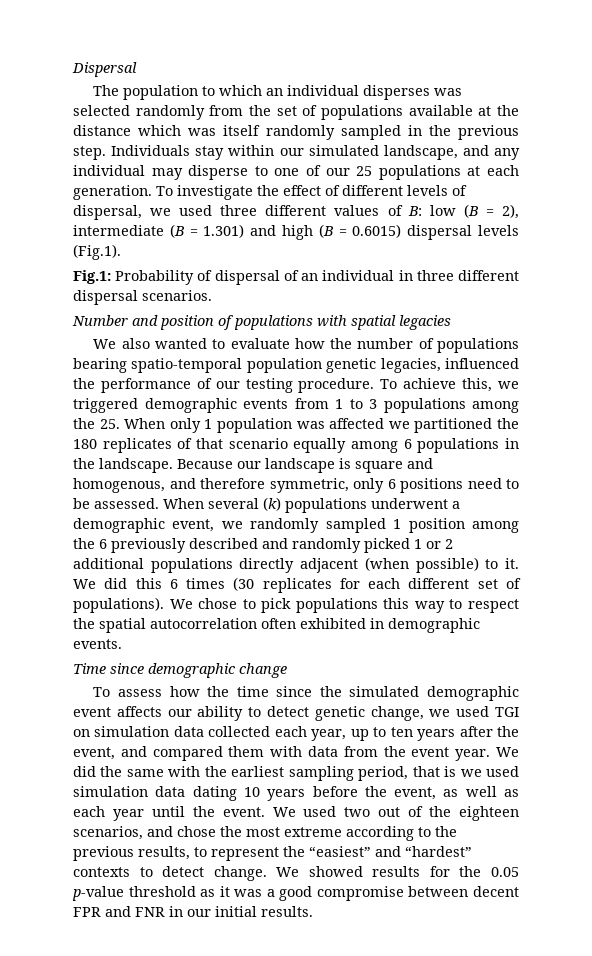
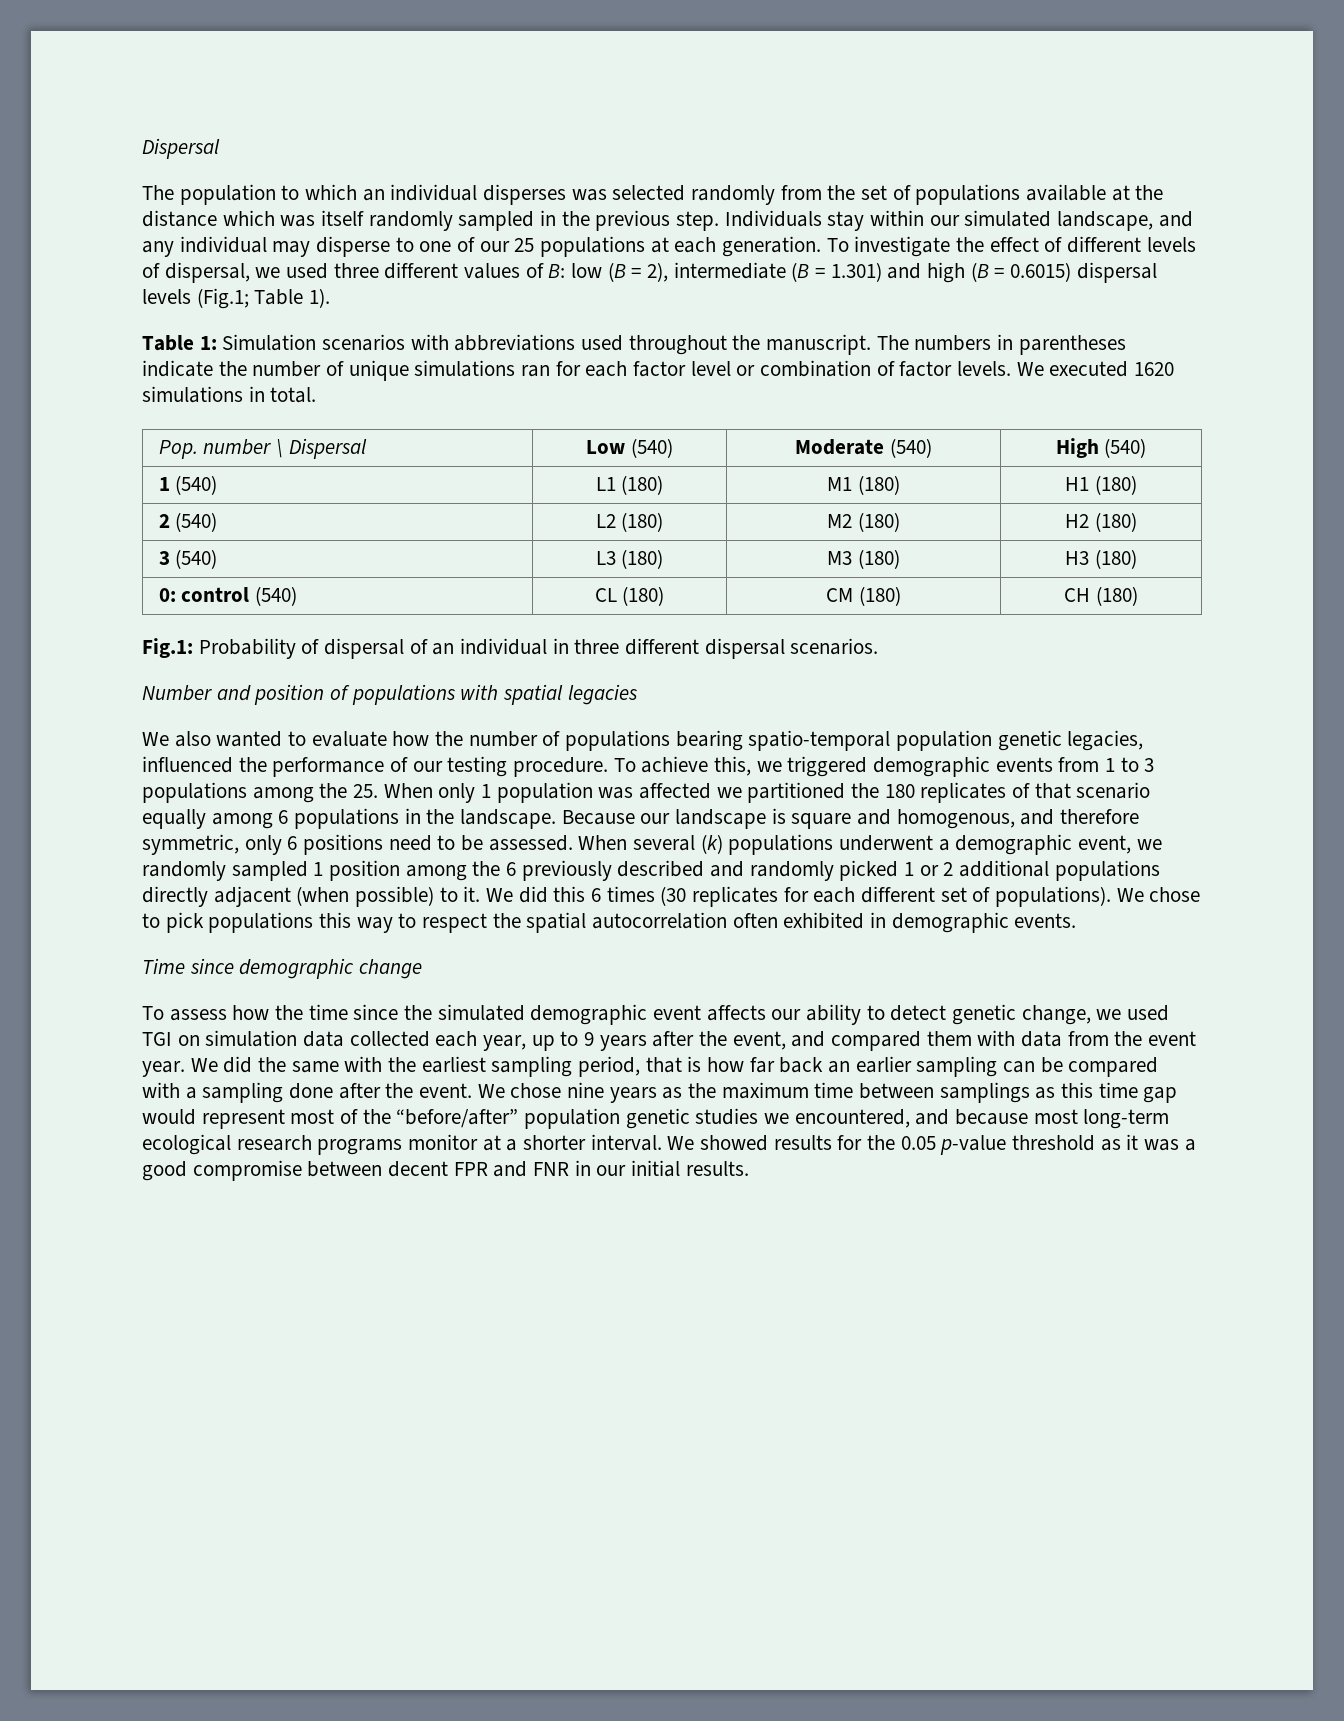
[73,244,121,260] (Fig.1). -> [196,288,331,309] [142,334,1126,355] [142,360,1175,381] [142,386,317,403] [158,438,367,459] [586,438,673,458] [795,438,932,458] [1055,438,1147,458] [158,475,218,495] [595,475,664,495] [827,475,900,495] [1065,475,1137,495] [158,512,218,532] [595,512,664,532] [827,512,900,532] [1065,512,1137,532] [158,549,218,569] [595,549,664,569] [827,549,900,569] [1065,549,1137,569] [158,586,297,606] [594,586,665,606] [826,586,901,606] [1064,586,1138,606] (Fig.1; Table 1). // Table 1: Simulation scenarios with abbreviations used throughout the manuscript. The numbers in parentheses indicate the number of unique simulations ran for each factor level or combination of factor levels. We executed 1620 simulations in total. // Pop. number \ Dispersal | Low (540) | Moderate (540) | High (540) // 1 (540) | L1 (180) | M1 (180) | H1 (180) // 2 (540) | L2 (180) | M2 (180) | H2 (180) // 3 (540) | L3 (180) | M3 (180) | H3 (180) // 0: control (540) | CL (180) | CM (180) | CH (180)
[390,727,413,737] ten -> [584,1032,595,1046] 9
[460,766,519,777] [73,786,519,801] [73,806,520,821] [73,826,457,841] [73,846,472,861] [73,866,267,881] we used simulation data dating 10 years before the event, as well as each year until the event. We used two out of the eighteen scenarios, and chose the most extreme according to the previous results, to represent the “easiest” and “hardest” contexts to detect change. -> [707,1056,1159,1077] [142,1082,1178,1103] [142,1108,1170,1129] [142,1134,662,1155] how far back an earlier sampling can be compared with a sampling done after the event. We chose nine years as the maximum time between samplings as this time gap would represent most of the “before/after” population genetic studies we encountered, and because most long-term ecological research programs monitor at a shorter interval.

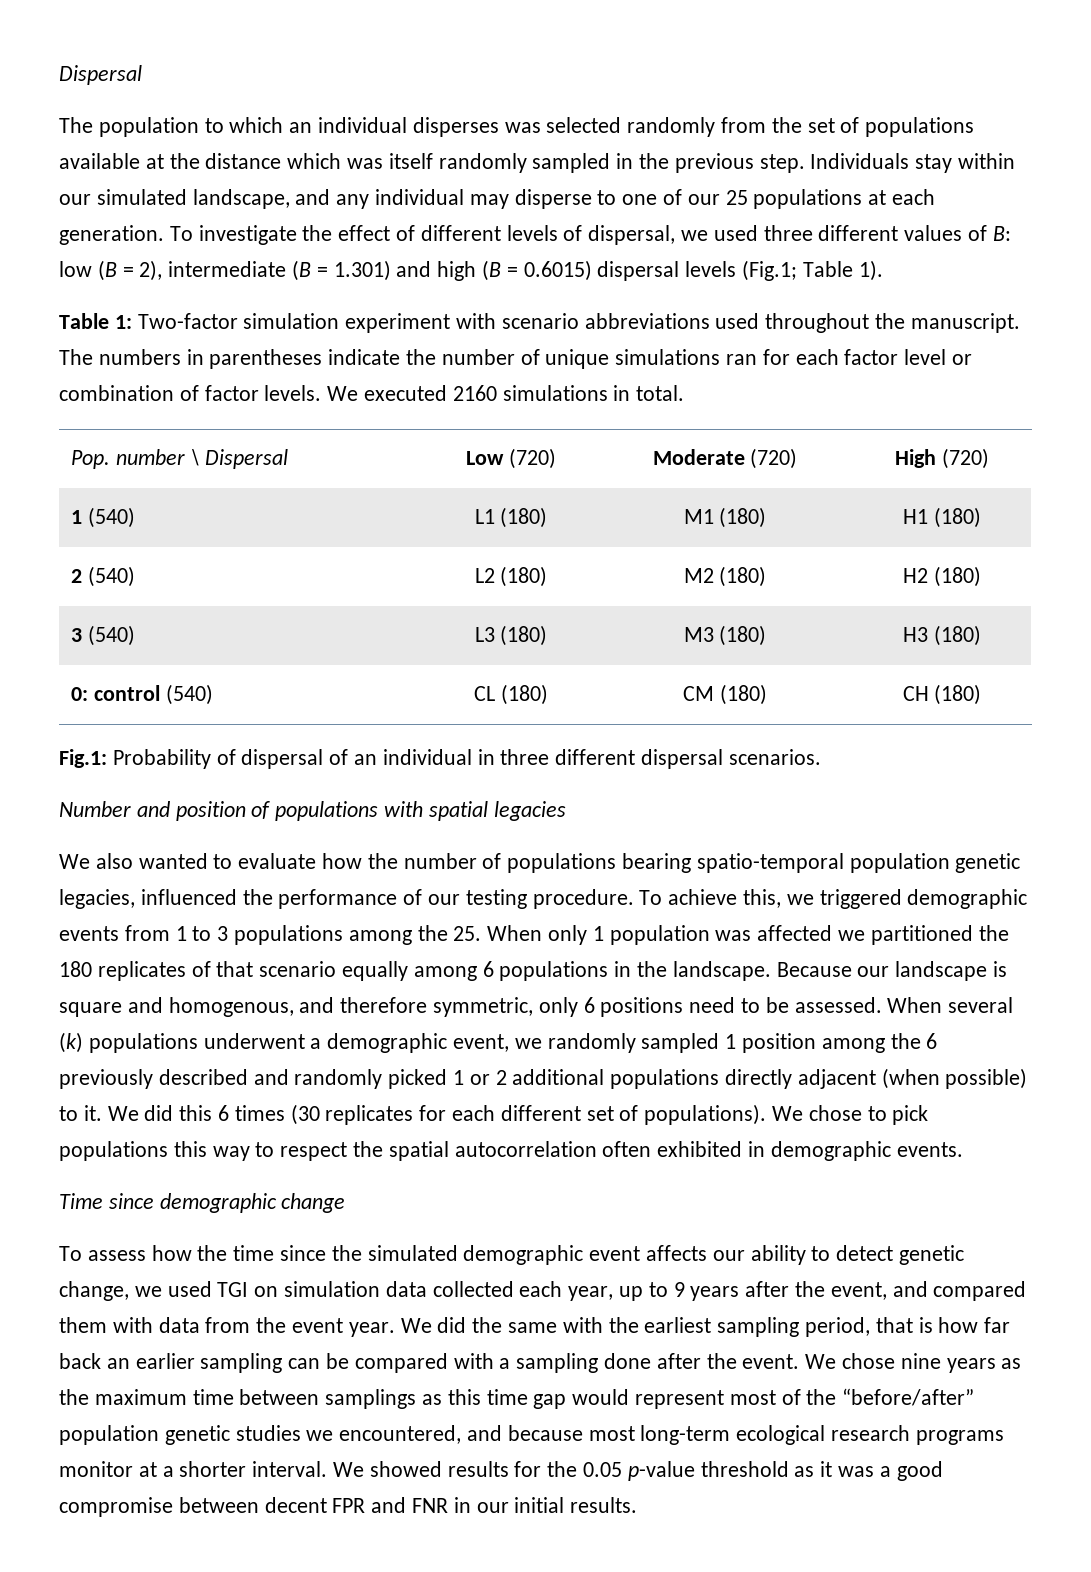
[222,334,449,351] Simulation scenarios with -> [137,313,579,333] Two-factor simulation experiment with scenario
[1134,362,1175,376] 1620 -> [452,385,497,401] 2160
[630,438,673,458] (540) -> [508,448,556,469] (720)
[889,438,932,458] (540) -> [750,448,798,469] (720)
[1104,438,1147,458] (540) -> [941,448,989,469] (720)

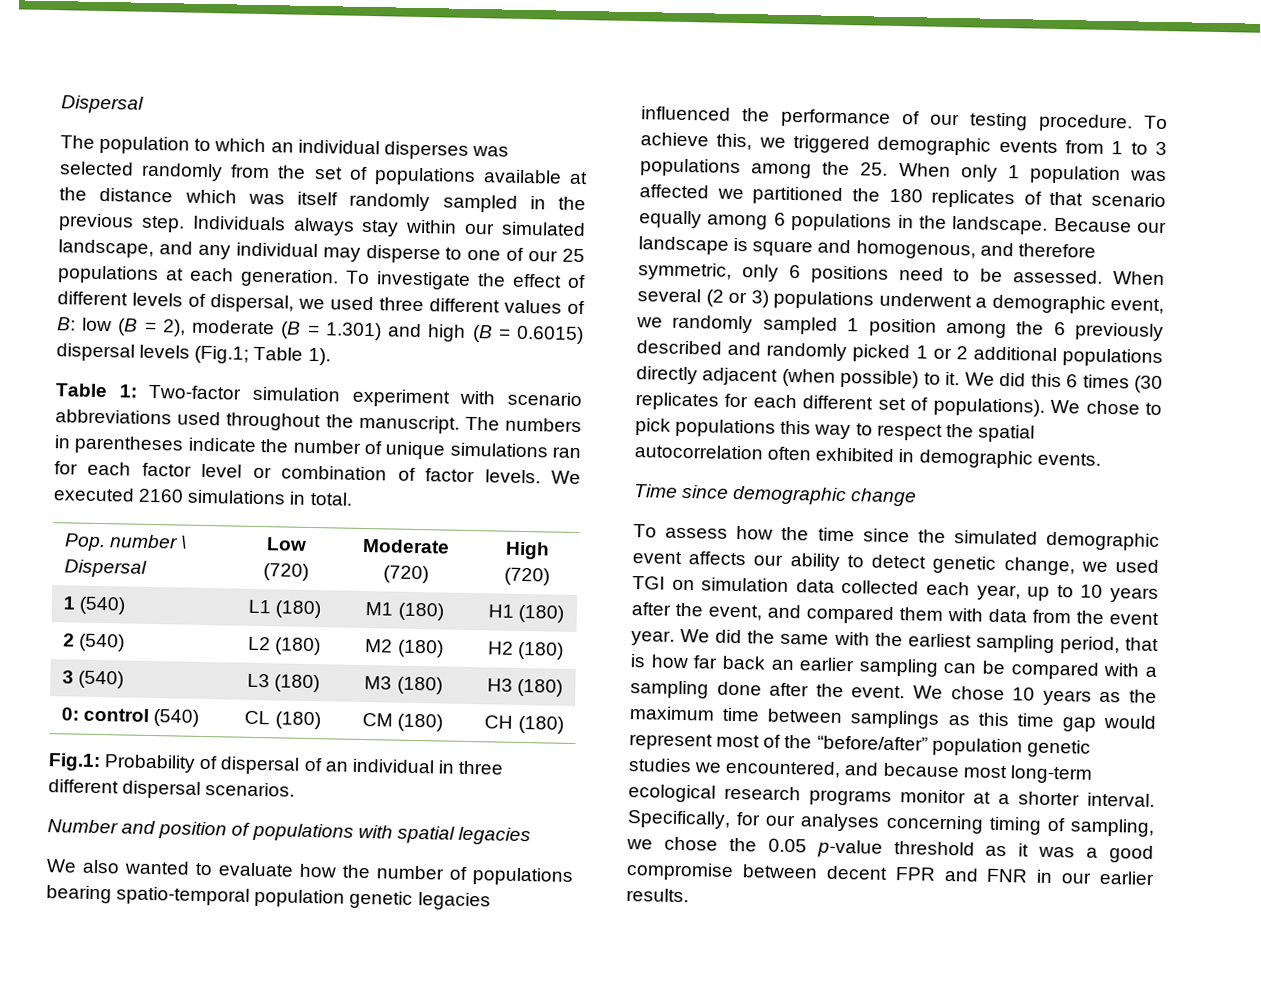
(910, 161) none -> [292,217,355,236] always
[168,261,287,277] intermediate -> [192,319,276,335] moderate
[59,889,135,909] legacies, -> [417,892,491,911] legacies
[59,1032,83,1053] (k) -> [705,289,769,308] (2 or 3)
[673,1282,685,1297] 9 -> [1080,584,1104,598] 10
[900,1353,941,1369] nine -> [1012,687,1036,701] 10
[333,1461,542,1477] We showed results for -> [627,810,1155,837] [626,836,718,851] Specifically, for our analyses concerning timing of sampling, we chose
[514,1497,565,1513] initial -> [1099,870,1155,885] earlier

